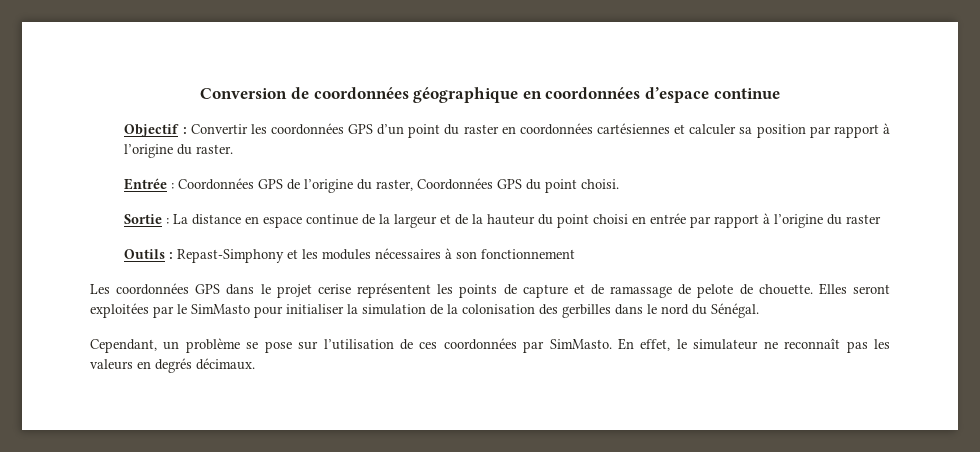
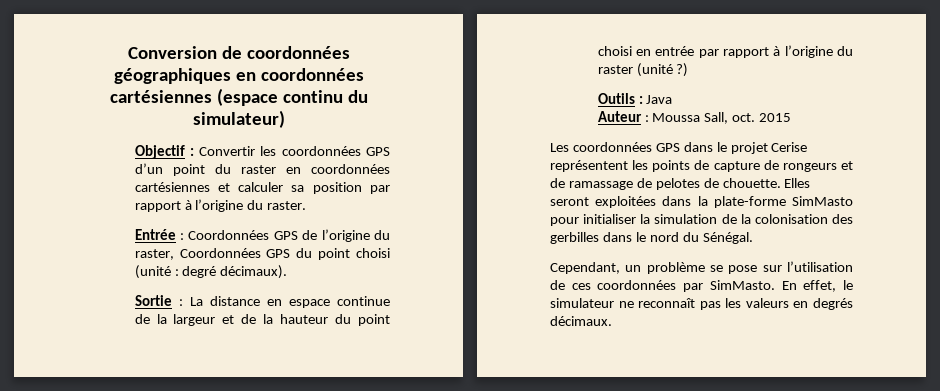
[413,87,780,103] géographique en coordonnées d’espace continue -> [113,68,364,84] [109,88,368,106] [192,110,285,128] géographiques en coordonnées cartésiennes (espace continu du simulateur)
[581,179,620,189] choisi. -> [356,248,391,258] [134,265,288,279] choisi (unité : degré décimaux).
(882, 219) none -> [636,63,689,77] (unité ?)
[177,248,576,263] Repast-Simphony et les modules nécessaires à son fonctionnement -> [646,95,673,104] [597,111,792,124] Java // Auteur : Moussa Sall, oct. 2015
[317,284,351,294] cerise -> [771,142,808,152] Cerise
(568, 291) none -> [763,160,837,172] de rongeurs
[697,284,734,298] pelote -> [655,178,700,190] pelotes
[153,304,187,318] par le -> [662,196,786,208] dans la plate-forme

